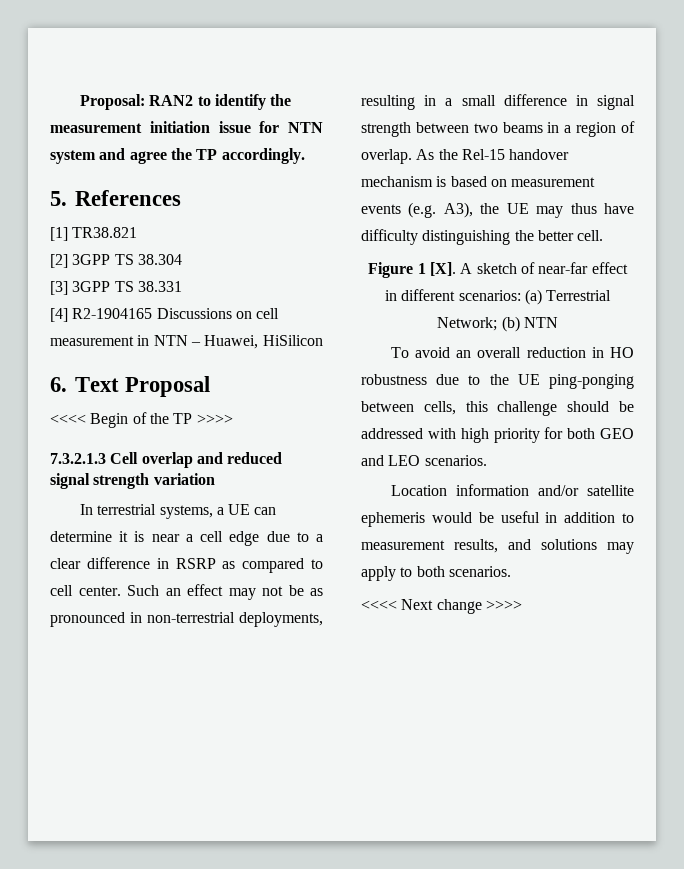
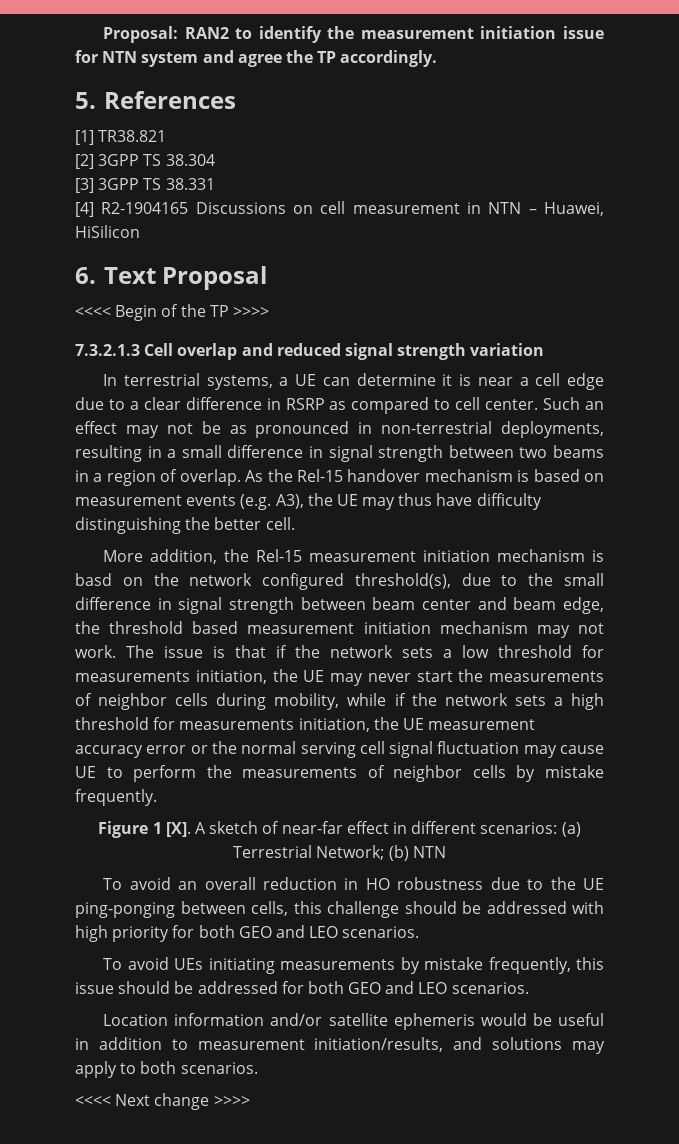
(604, 235) none -> [103,549,604,564] [75,573,604,590] [75,597,604,614] [75,621,605,638] [75,645,604,658] [75,669,604,686] [75,693,604,710] [75,717,536,732] [75,741,604,758] [75,765,604,782] [75,789,157,806] // More addition, the Rel-15 measurement initiation mechanism is basd on the network configured threshold(s), due to the small difference in signal strength between beam center and beam edge, the threshold based measurement initiation mechanism may not work. The issue is that if the network sets a low threshold for measurements initiation, the UE may never start the measurements of neighbor cells during mobility, while if the network sets a high threshold for measurements initiation, the UE measurement accuracy error or the normal serving cell signal fluctuation may cause UE to perform the measurements of neighbor cells by mistake frequently.
(487, 460) none -> [103,957,604,974] [75,981,529,994] // To avoid UEs initiating measurements by mistake frequently, this issue should be addressed for both GEO and LEO scenarios.
[454,539,498,553] results, -> [314,1037,444,1052] initiation/results,

